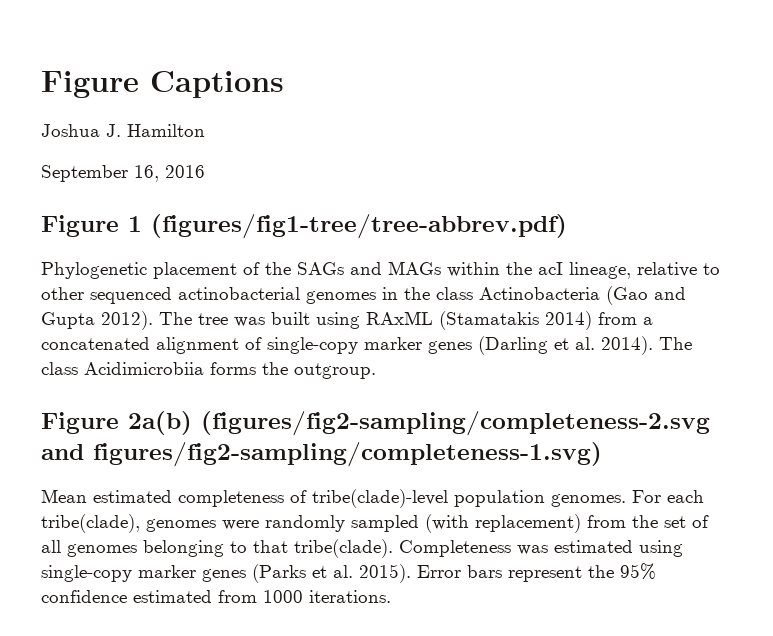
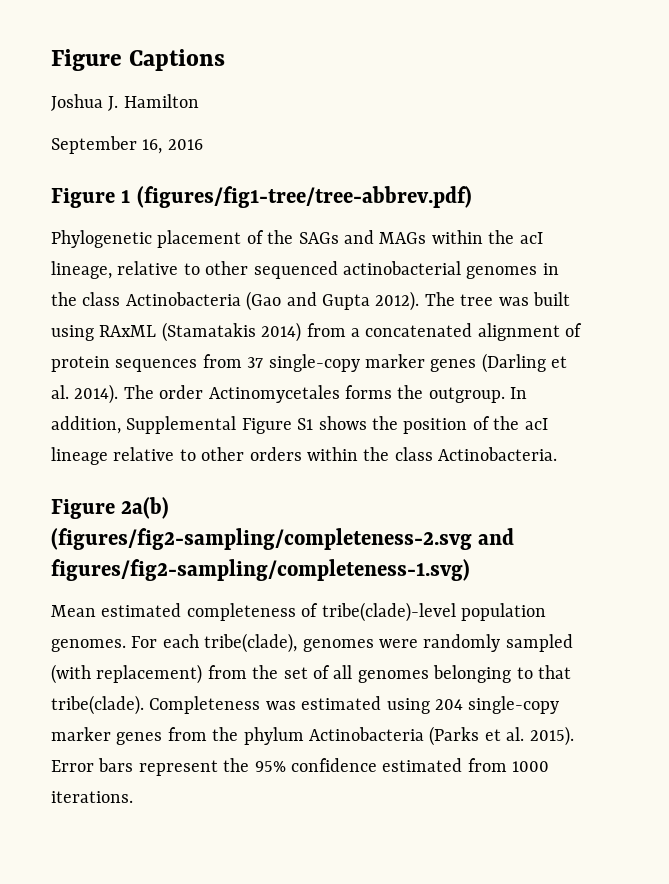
(262, 343) none -> [51,354,264,372] protein sequences from 37
[41,362,204,375] class Acidimicrobiia -> [159,385,340,403] order Actinomycetales
(376, 371) none -> [510,387,528,399] [51,416,548,434] [51,447,558,465] In addition, Supplemental Figure S1 shows the position of the acI lineage relative to other orders within the class Actinobacteria.
[41,565,246,582] single-copy marker genes -> [435,696,560,714] [51,727,424,745] 204 single-copy marker genes from the phylum Actinobacteria

